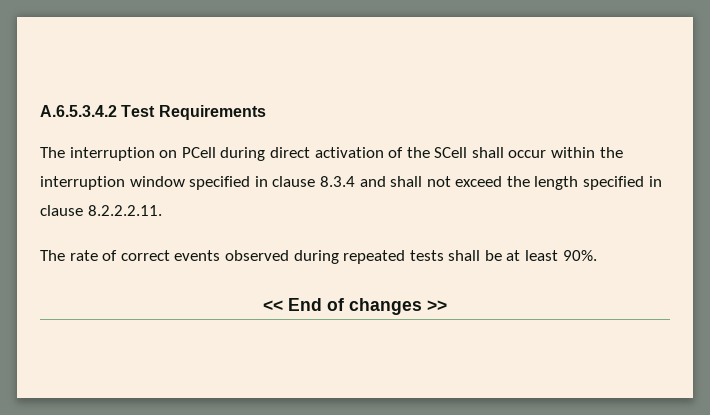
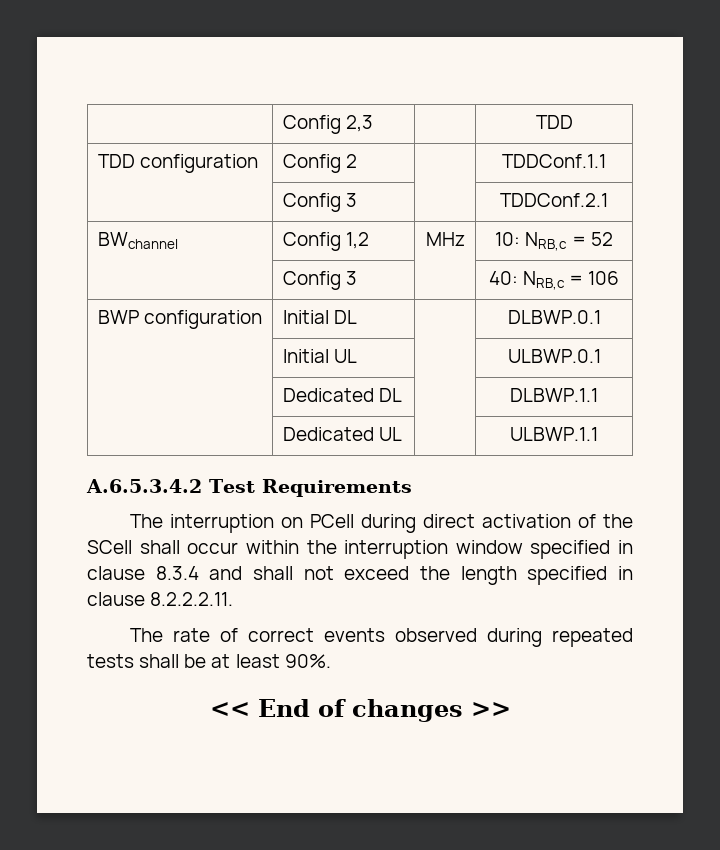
(40, 111) none -> [282,115,373,134] [535,115,573,129] [97,154,258,173] [282,154,357,173] [502,154,606,168] [282,193,357,212] [500,193,608,207] [97,232,178,249] [282,232,369,251] [425,232,465,246] [495,232,613,251] [282,271,357,290] [488,271,620,290] [97,310,262,329] [282,310,357,324] [507,310,601,324] [282,349,357,363] [507,349,601,363] [282,388,402,402] [510,388,598,402] [282,427,402,441] [510,427,598,441] | Config 2,3 | | TDD // TDD configuration | Config 2 | | TDDConf.1.1 // | Config 3 | | TDDConf.2.1 // BWchannel | Config 1,2 | MHz | 10: NRB,c = 52 // | Config 3 | | 40: NRB,c = 106 // BWP configuration | Initial DL | | DLBWP.0.1 // | Initial UL | | ULBWP.0.1 // | Dedicated DL | | DLBWP.1.1 // | Dedicated UL | | ULBWP.1.1 //

